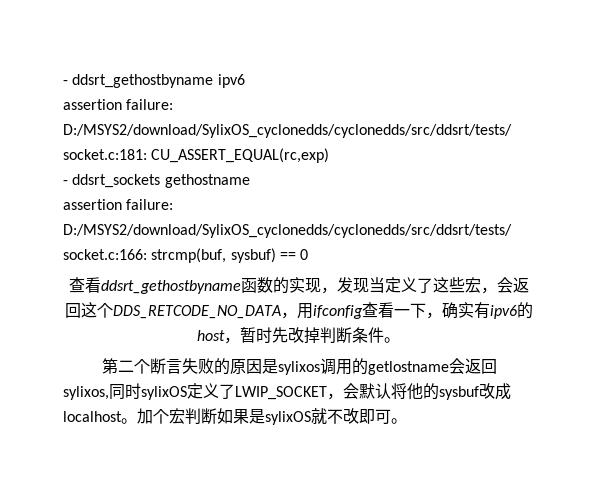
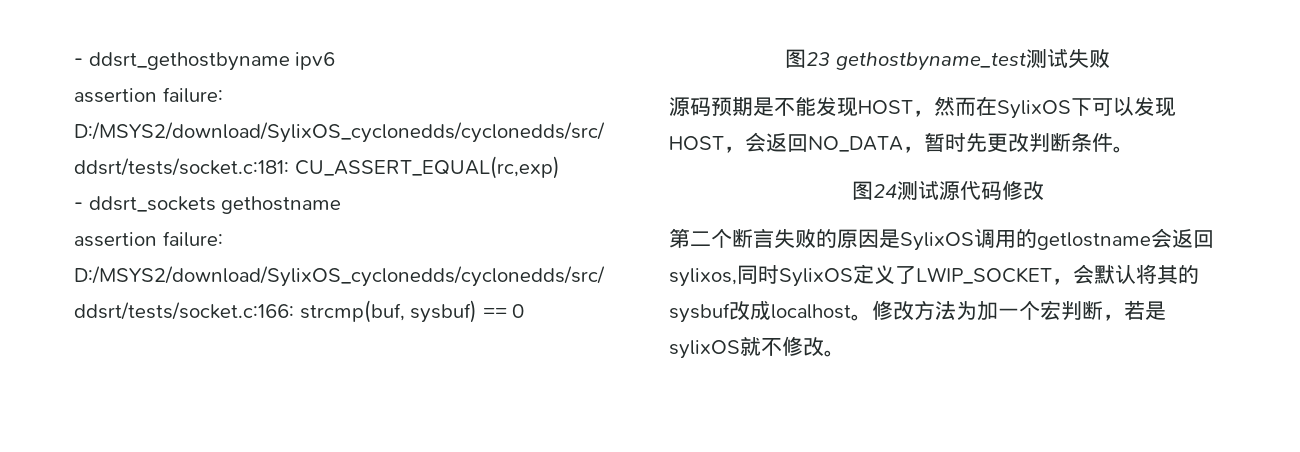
[68,277,529,294] [64,302,533,319] [197,330,225,341] 查看ddsrt_gethostbyname函数的实现，发现当定义了这些宏，会返回这个DDS_RETCODE_NO_DATA，用ifconfig查看一下，确实有ipv6的host -> [785,49,1110,71] [669,96,1176,119] [669,132,903,153] 图23 gethostbyname_test测试失败 // 源码预期是不能发现HOST，然而在SylixOS下可以发现HOST，会返回NO_DATA
[288,327,320,344] 改掉 -> [987,133,1029,153] 更改
(400, 340) none -> [851,180,1044,200] // 图24测试源代码修改
[277,361,320,375] sylixos -> [900,232,974,251] SylixOS
[141,386,187,400] sylixOS -> [779,268,853,287] SylixOS
[407,383,423,400] 他 -> [1157,265,1178,284] 其
[137,408,153,424] 加 -> [872,300,1019,321] 修改方法为加一
[217,408,249,424] 如果 -> [1103,300,1145,321] ，若
[343,408,391,424] 改即可 -> [782,336,824,356] 修改

